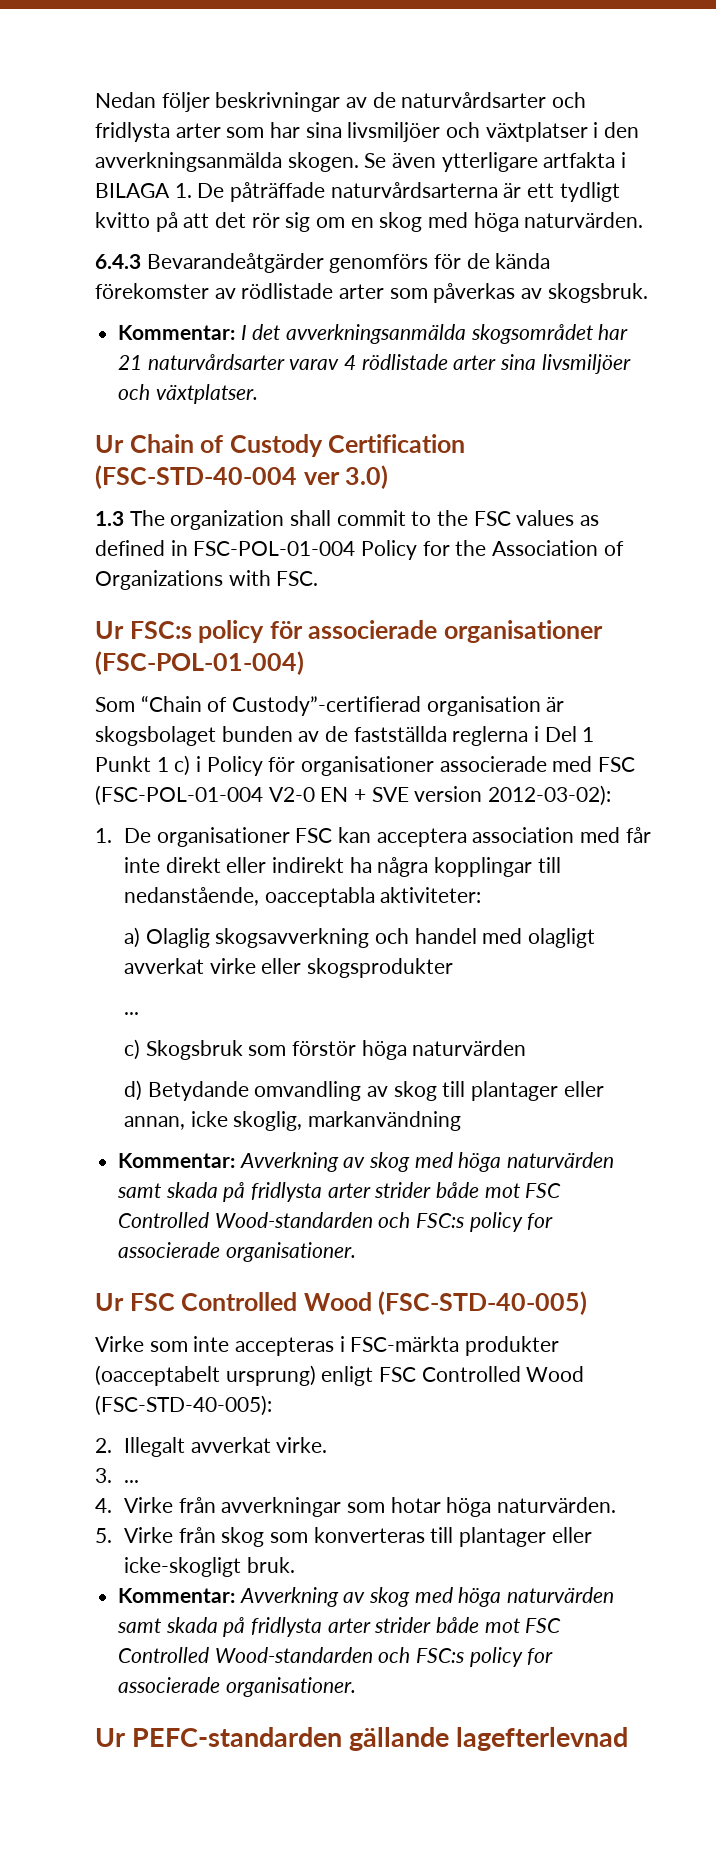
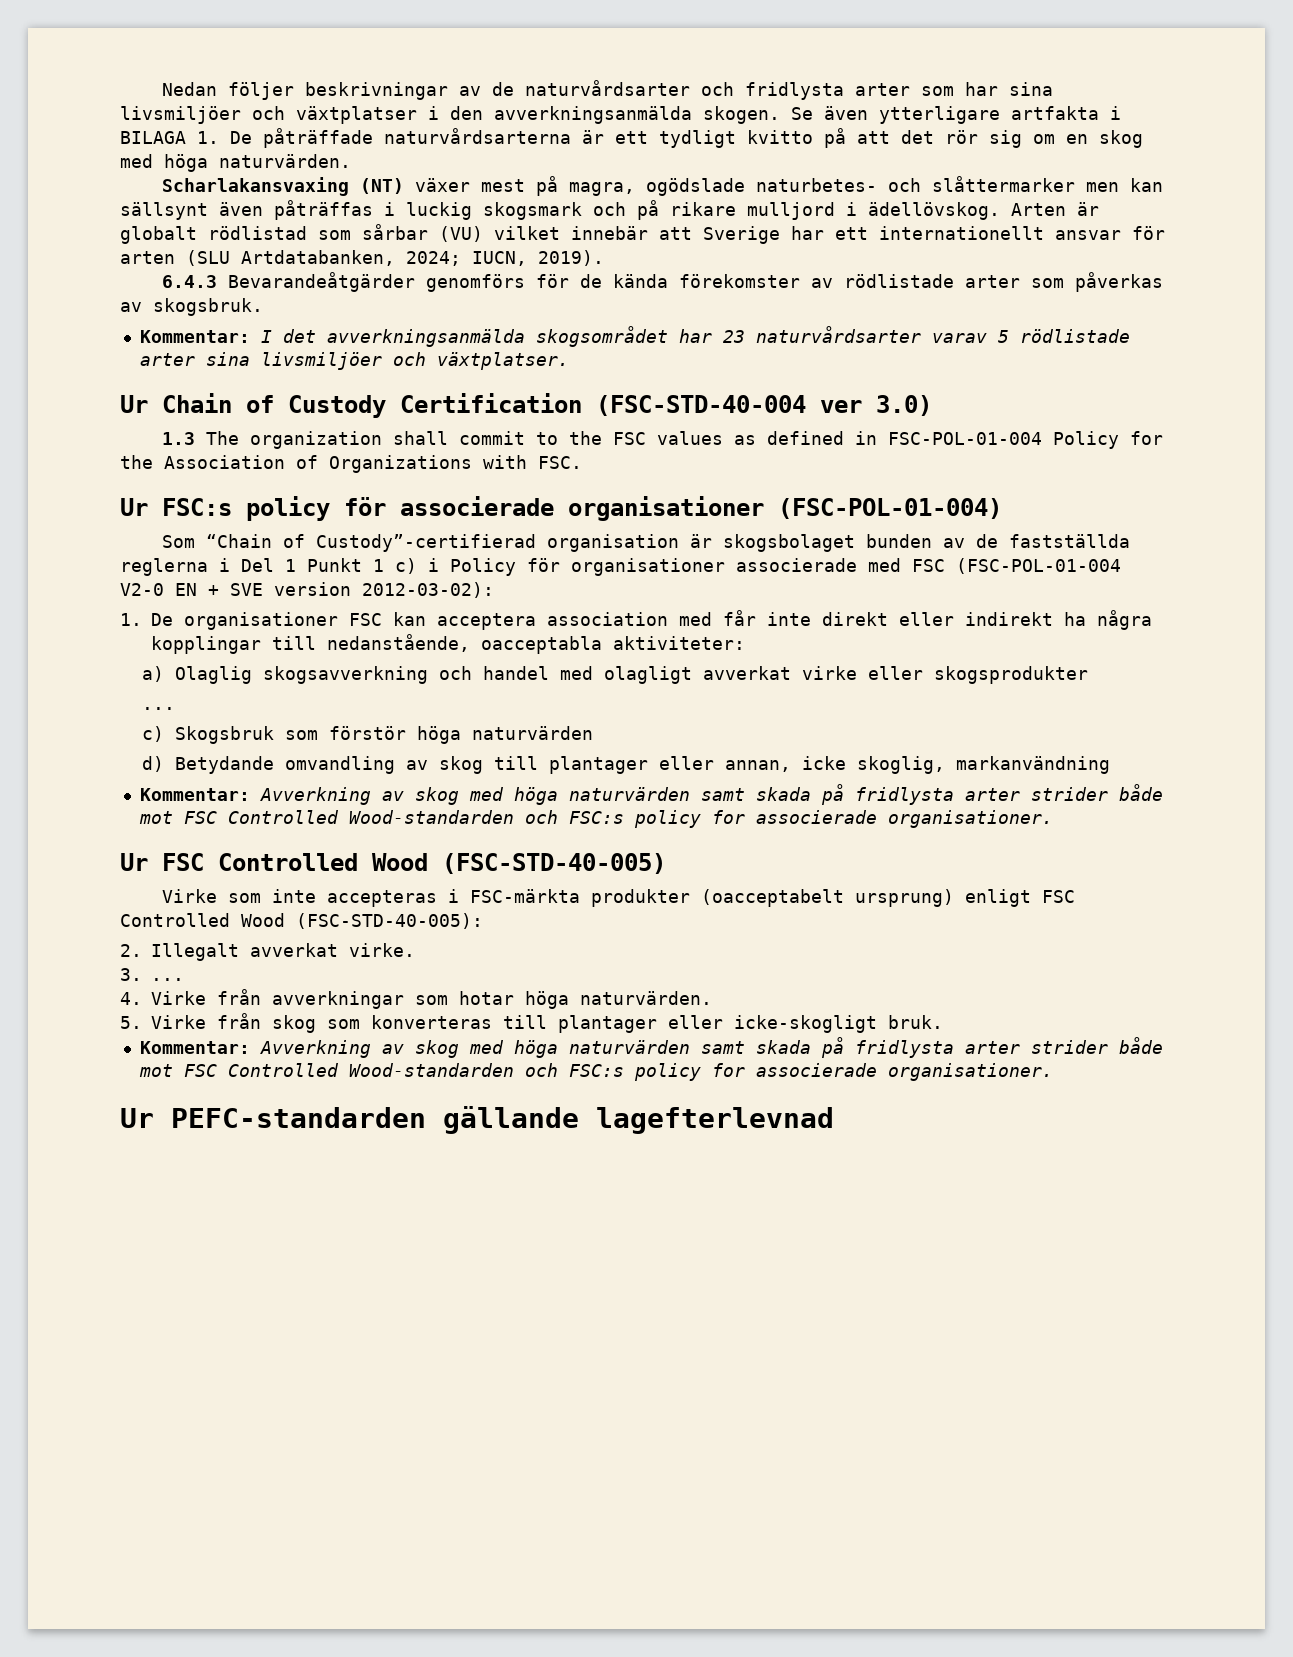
(644, 220) none -> [161,176,1163,196] [120,200,1099,220] [120,224,1165,244] [120,250,604,266] // Scharlakansvaxing (NT) växer mest på magra, ogödslade naturbetes- och slåttermarker men kan sällsynt även påträffas i luckig skogsmark och på rikare mulljord i ädellövskog. Arten är globalt rödlistad som sårbar (VU) vilket innebär att Sverige har ett internationellt ansvar för arten (SLU Artdatabanken, 2024; IUCN, 2019).
[118,355,143,370] 21 -> [722,330,745,343] 23
[344,355,357,370] 4 -> [997,330,1009,343] 5

